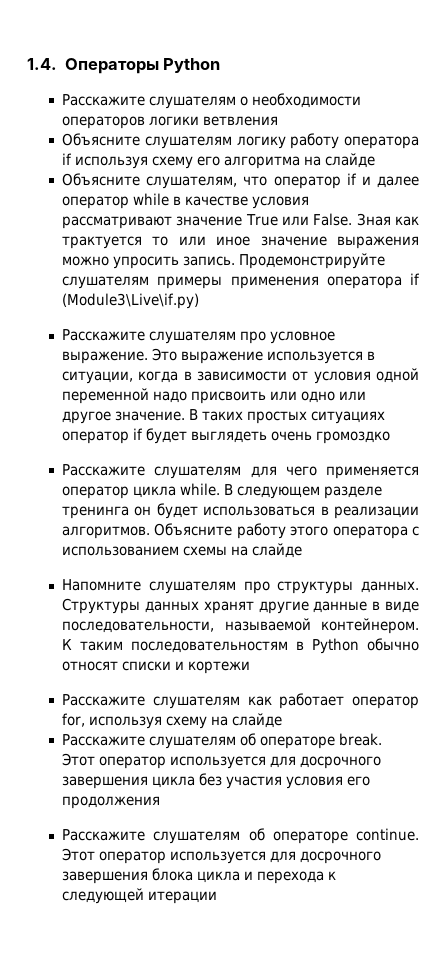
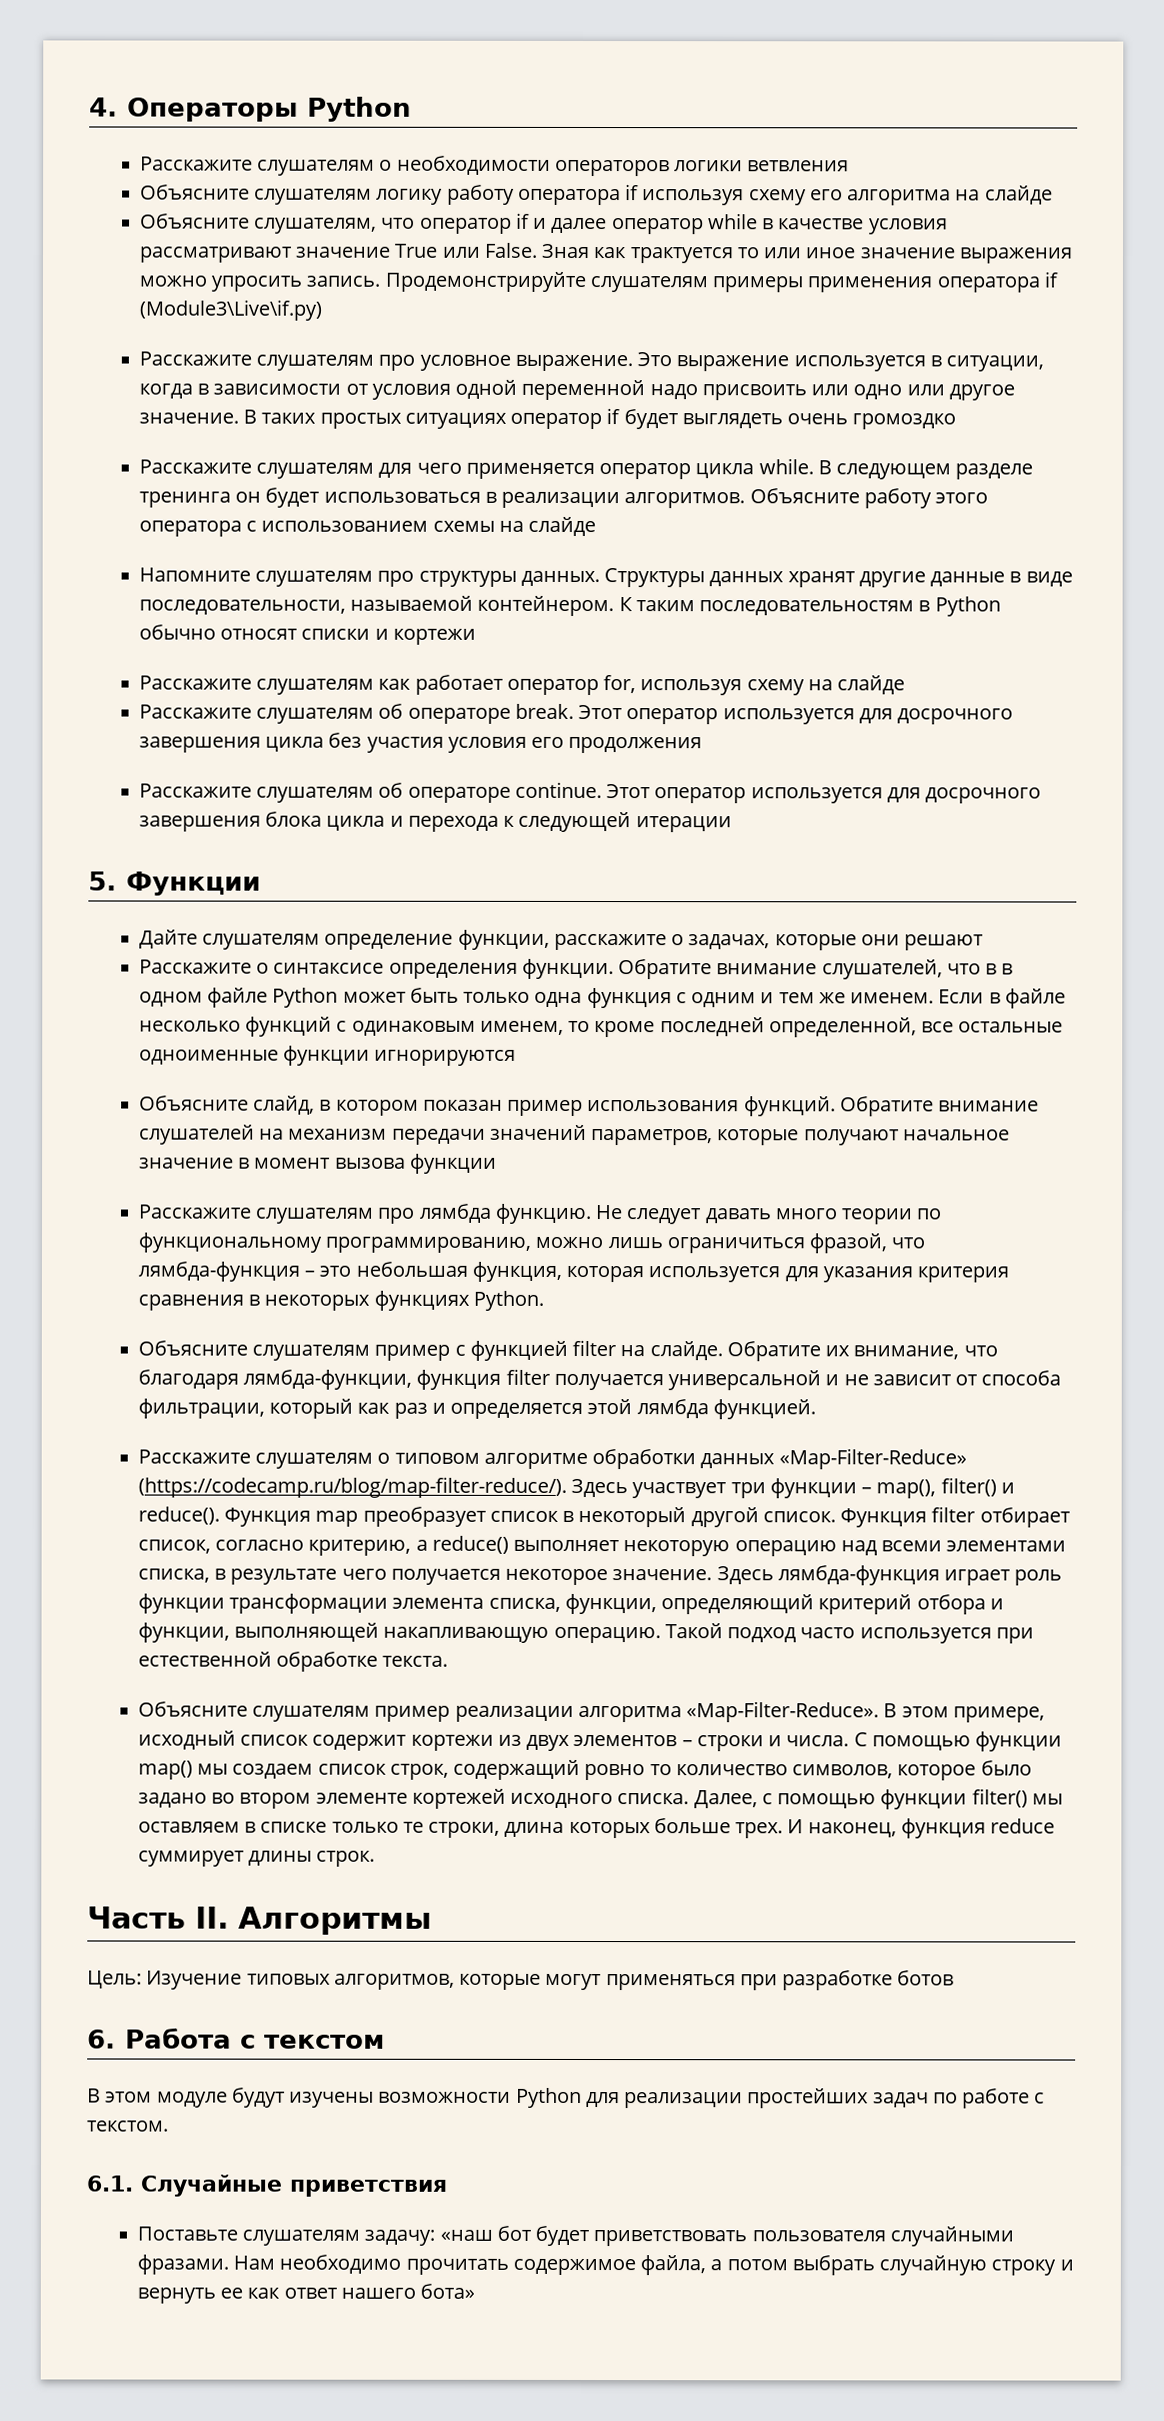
[27,58,57,70] 1.4. -> [89,97,118,117] 4.
(218, 897) none -> [88,871,261,896] [138,929,984,951] [138,958,1014,980] [138,987,1066,1009] [138,1016,1064,1038] [138,1045,517,1066] [138,1095,1040,1117] [138,1124,1010,1146] [138,1153,497,1174] [137,1203,943,1225] [137,1232,926,1254] [137,1261,1010,1283] [137,1290,544,1311] [137,1339,998,1362] [137,1368,1062,1391] [137,1398,816,1420] [137,1448,967,1470] [137,1476,1015,1499] [137,1506,1070,1528] [137,1535,1067,1557] [137,1565,1063,1586] [137,1593,1004,1615] [137,1622,1034,1644] [137,1651,449,1672] [137,1701,1045,1723] [137,1730,1063,1752] [137,1759,1032,1781] [137,1788,1063,1810] [137,1818,1056,1839] [137,1850,376,1867] [87,1906,432,1935] [87,1970,955,1991] [87,2027,385,2049] [87,2087,1046,2109] [87,2120,169,2132] [86,2174,447,2197] [136,2225,1014,2247] [136,2254,1074,2276] [136,2283,476,2304] // 5. Функции // Дайте слушателям определение функции, расскажите о задачах, которые они решают // Расскажите о синтаксисе определения функции. Обратите внимание слушателей, что в в одном файле Python может быть только одна функция с одним и тем же именем. Если в файле несколько функций с одинаковым именем, то кроме последней определенной, все остальные одноименные функции игнорируются // Объясните слайд, в котором показан пример использования функций. Обратите внимание слушателей на механизм передачи значений параметров, которые получают начальное значение в момент вызова функции // Расскажите слушателям про лямбда функцию. Не следует давать много теории по функциональному программированию, можно лишь ограничиться фразой, что лямбда-функция – это небольшая функция, которая используется для указания критерия сравнения в некоторых функциях Python. // Объясните слушателям пример с функцией filter на слайде. Обратите их внимание, что благодаря лямбда-функции, функция filter получается универсальной и не зависит от способа фильтрации, который как раз и определяется этой лямбда функцией. // Расскажите слушателям о типовом алгоритме обработки данных «Map-Filter-Reduce» (https://codecamp.ru/blog/map-filter-reduce/). Здесь участвует три функции – map(), filter() и reduce(). Функция map преобразует список в некоторый другой список. Функция filter отбирает список, согласно критерию, а reduce() выполняет некоторую операцию над всеми элементами списка, в результате чего получается некоторое значение. Здесь лямбда-функция играет роль функции трансформации элемента списка, функции, определяющий критерий отбора и функции, выполняющей накапливающую операцию. Такой подход часто используется при естественной обработке текста. // Объясните слушателям пример реализации алгоритма «Map-Filter-Reduce». В этом примере, исходный список содержит кортежи из двух элементов – строки и числа. С помощью функции map() мы создаем список строк, содержащий ровно то количество символов, которое было задано во втором элементе кортежей исходного списка. Далее, с помощью функции filter() мы оставляем в списке только те строки, длина которых больше трех. И наконец, функция reduce суммирует длины строк. // Часть II. Алгоритмы // Цель: Изучение типовых алгоритмов, которые могут применяться при разработке ботов // 6. Работа с текстом // В этом модуле будут изучены возможности Python для реализации простейших задач по работе с текстом. // 6.1. Случайные приветствия // Поставьте слушателям задачу: «наш бот будет приветствовать пользователя случайными фразами. Нам необходимо прочитать содержимое файла, а потом выбрать случайную строку и вернуть ее как ответ нашего бота»

